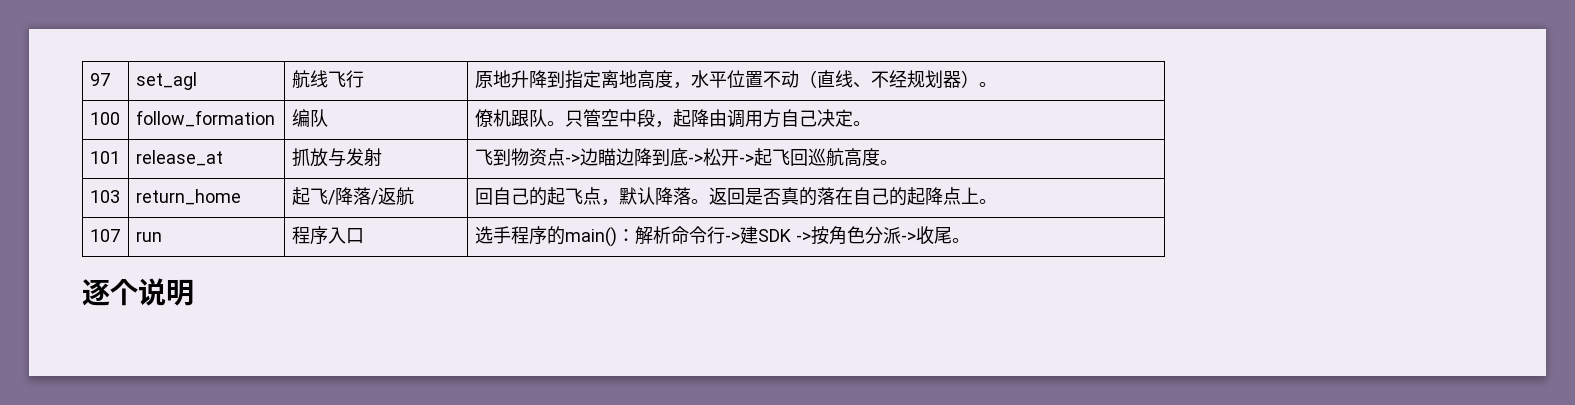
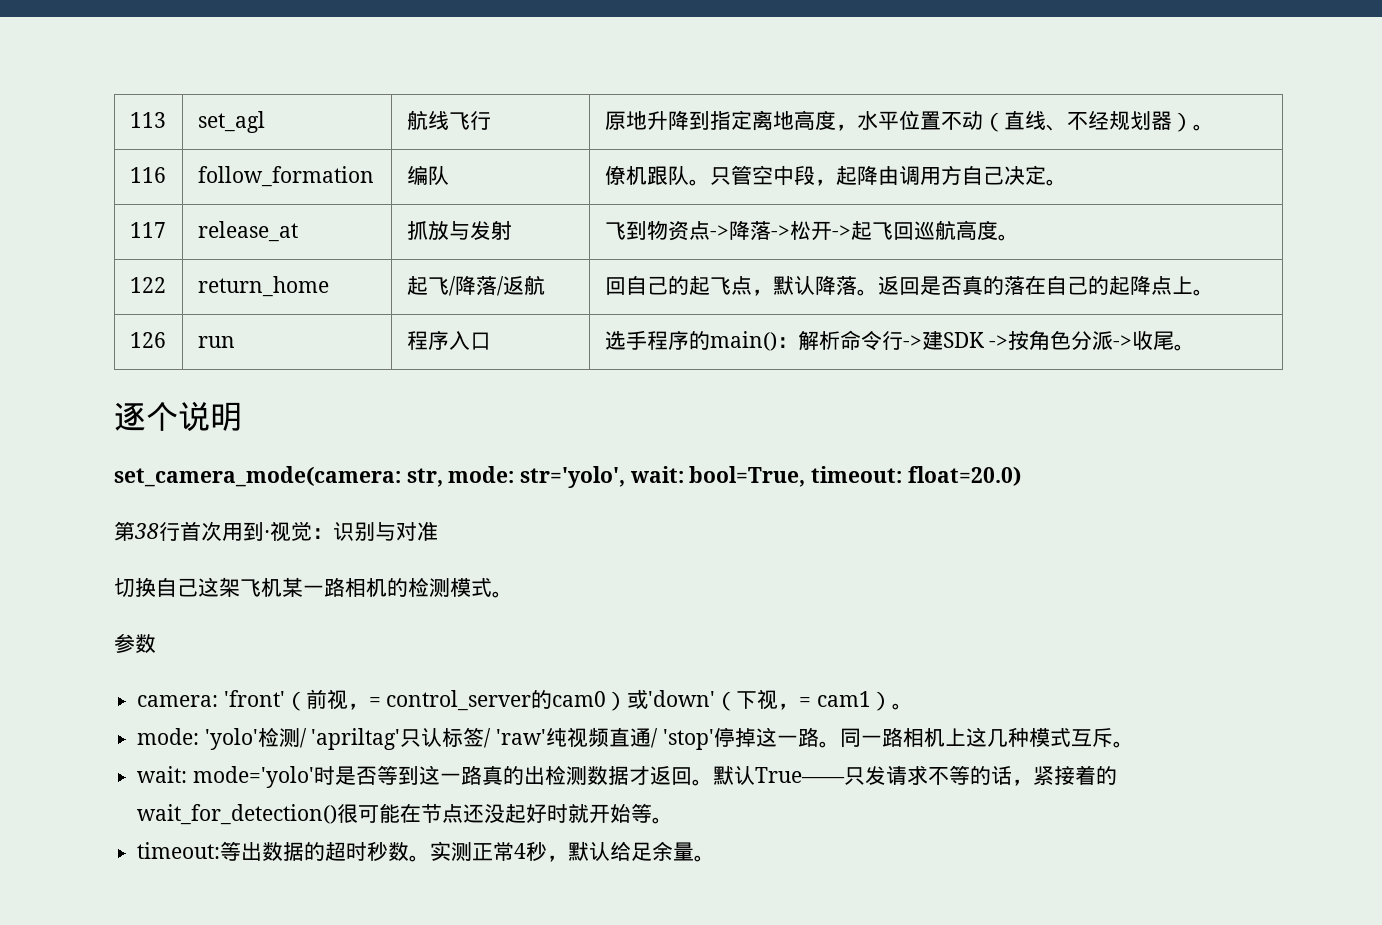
[89,73,110,86] 97 -> [129,112,166,128] 113
[89,112,120,125] 100 -> [129,167,166,183] 116
[89,151,120,164] 101 -> [129,222,166,238] 117
[579,148,688,166] 边瞄边降到底 -> [728,220,771,241] 降落
[89,190,120,203] 103 -> [129,277,166,293] 122
[89,229,120,242] 107 -> [129,332,166,348] 126
(194, 292) none -> [114,466,1021,488] [114,521,438,542] [114,577,513,598] [114,633,156,653] [137,689,914,711] [137,727,1134,750] [137,765,1117,788] [137,803,674,825] [137,841,716,862] // set_camera_mode(camera: str, mode: str='yolo', wait: bool=True, timeout: float=20.0) // 第38行首次用到·视觉：识别与对准 // 切换自己这架飞机某一路相机的检测模式。 // 参数 // camera: 'front'（前视，= control_server的cam0）或'down'（下视，= cam1）。 // mode: 'yolo'检测/ 'apriltag'只认标签/ 'raw'纯视频直通/ 'stop'停掉这一路。同一路相机上这几种模式互斥。 // wait: mode='yolo'时是否等到这一路真的出检测数据才返回。默认True——只发请求不等的话，紧接着的wait_for_detection()很可能在节点还没起好时就开始等。 // timeout:等出数据的超时秒数。实测正常4秒，默认给足余量。

